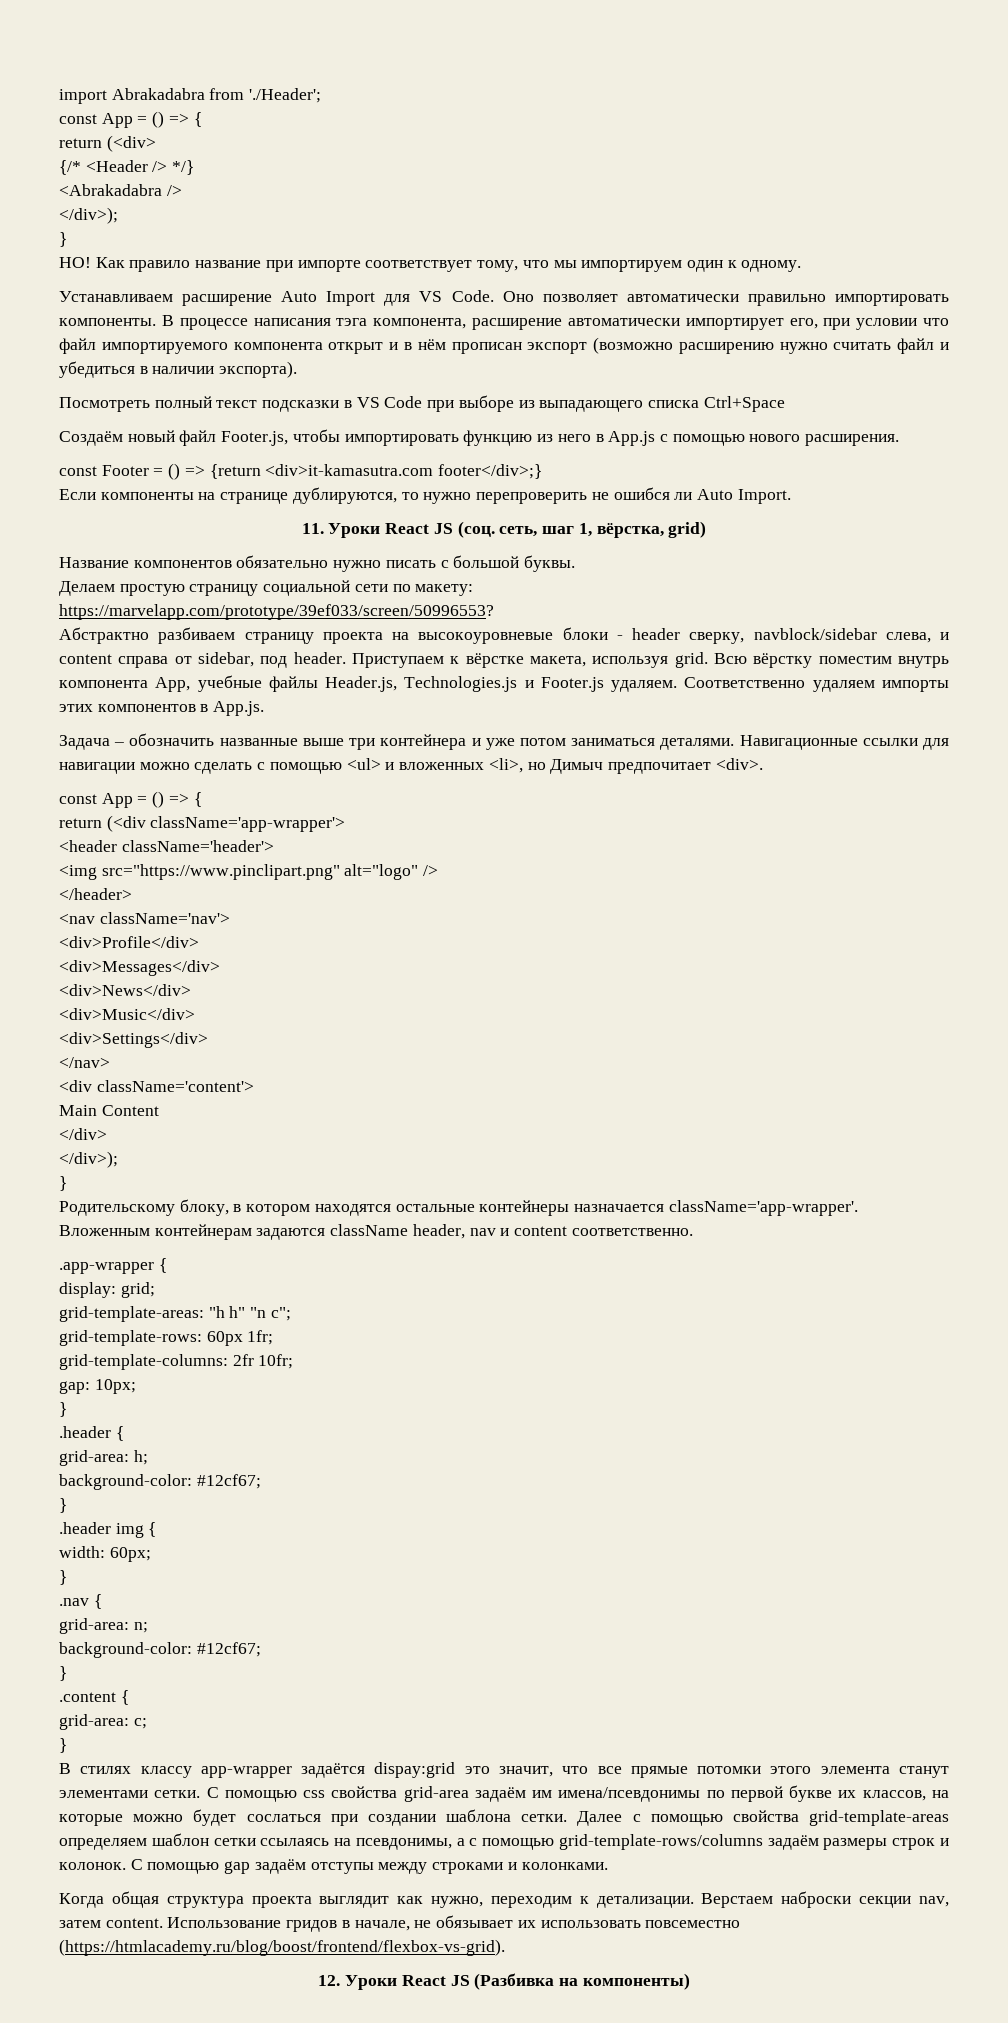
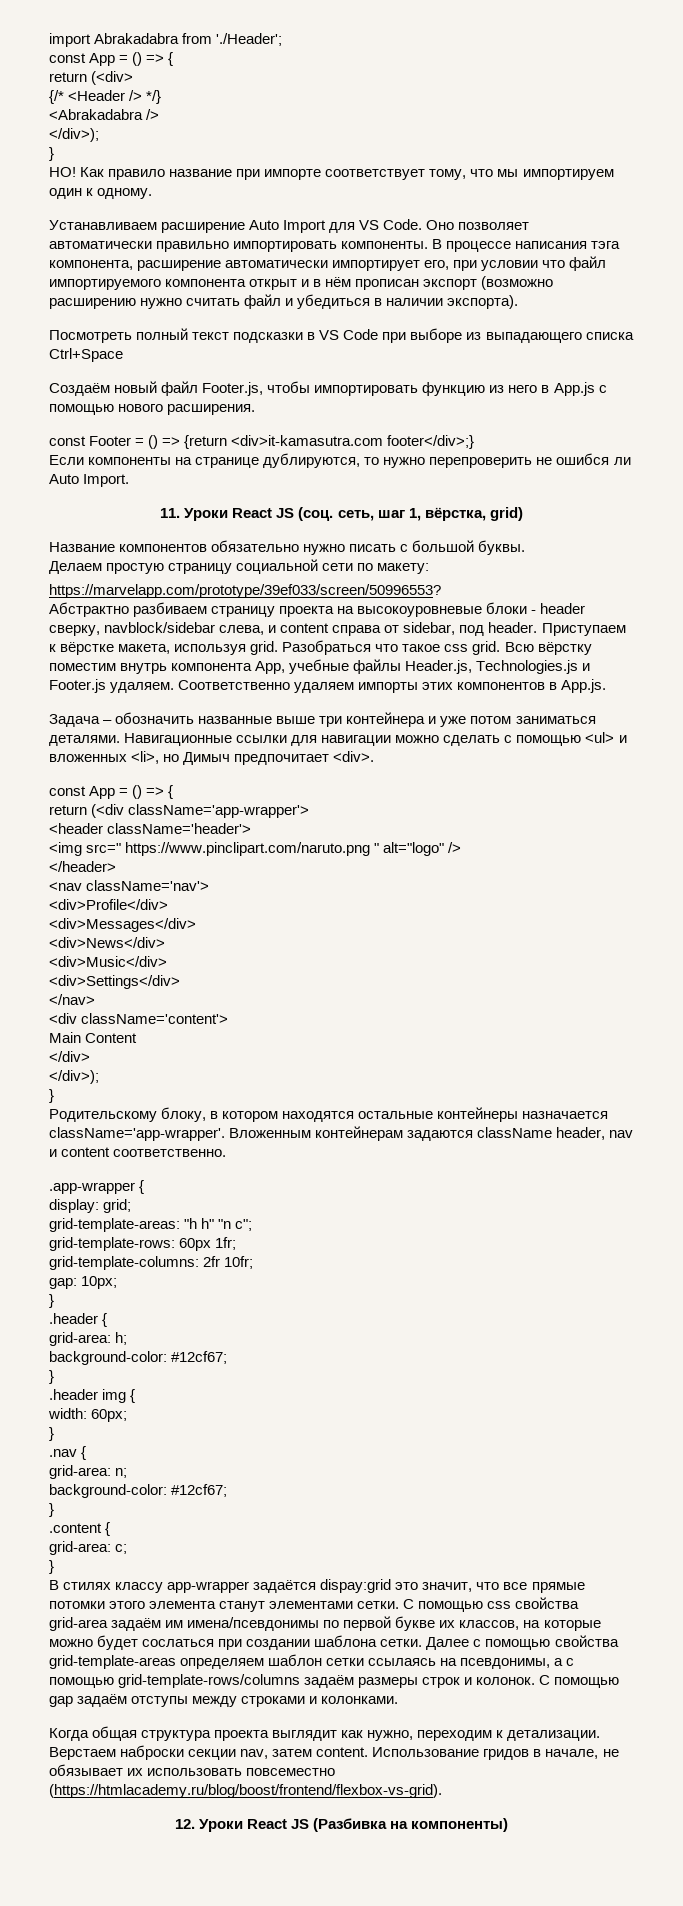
(708, 660) none -> [282,640,501,655] Разобраться что такое css grid.
[101,864,340,880] src="https://www.pinclipart.png" -> [86,842,380,856] src=" https://www.pinclipart.com/naruto.png "

